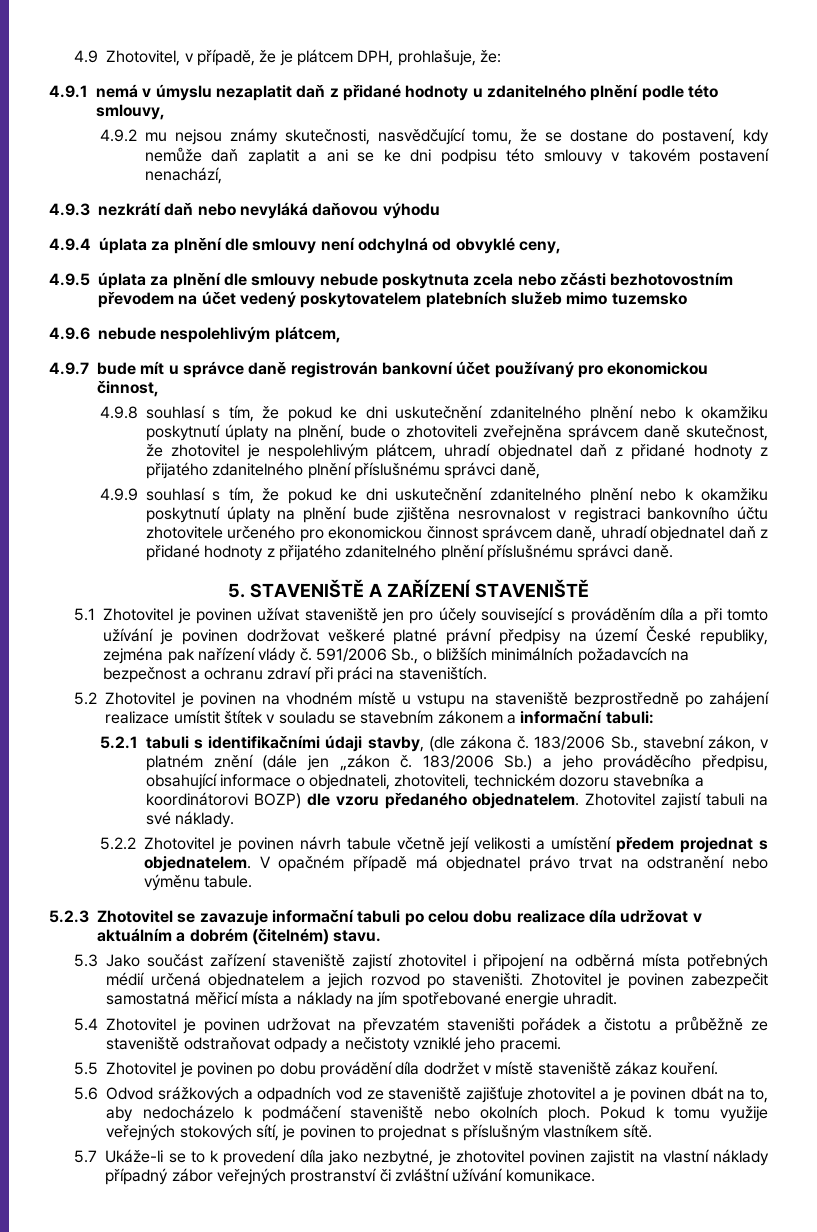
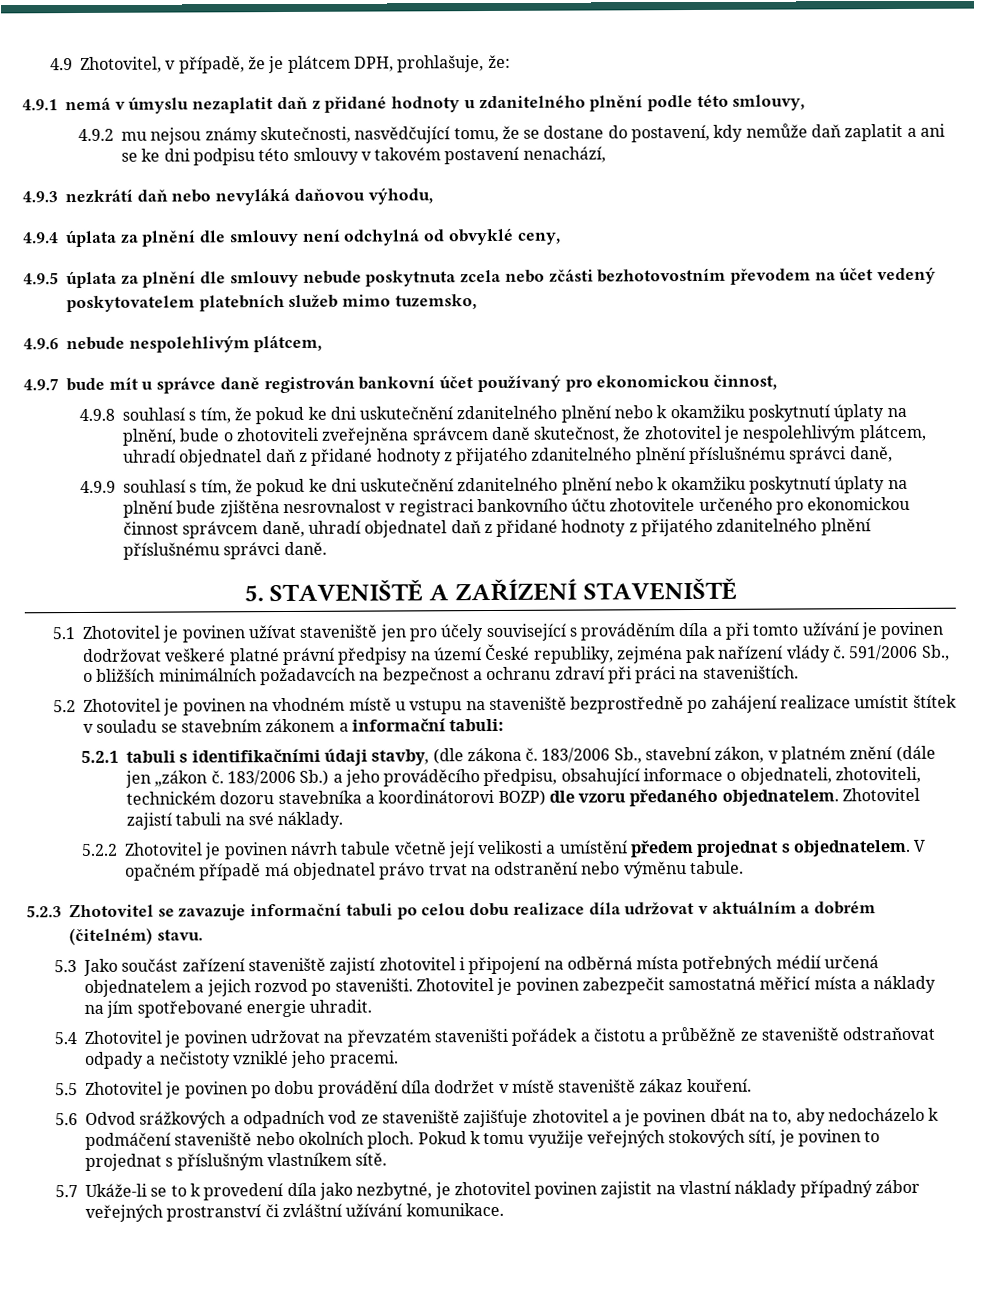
[382,202,440,219] výhodu -> [367,187,433,205] výhodu,
[611,292,687,305] tuzemsko -> [394,294,477,310] tuzemsko,

